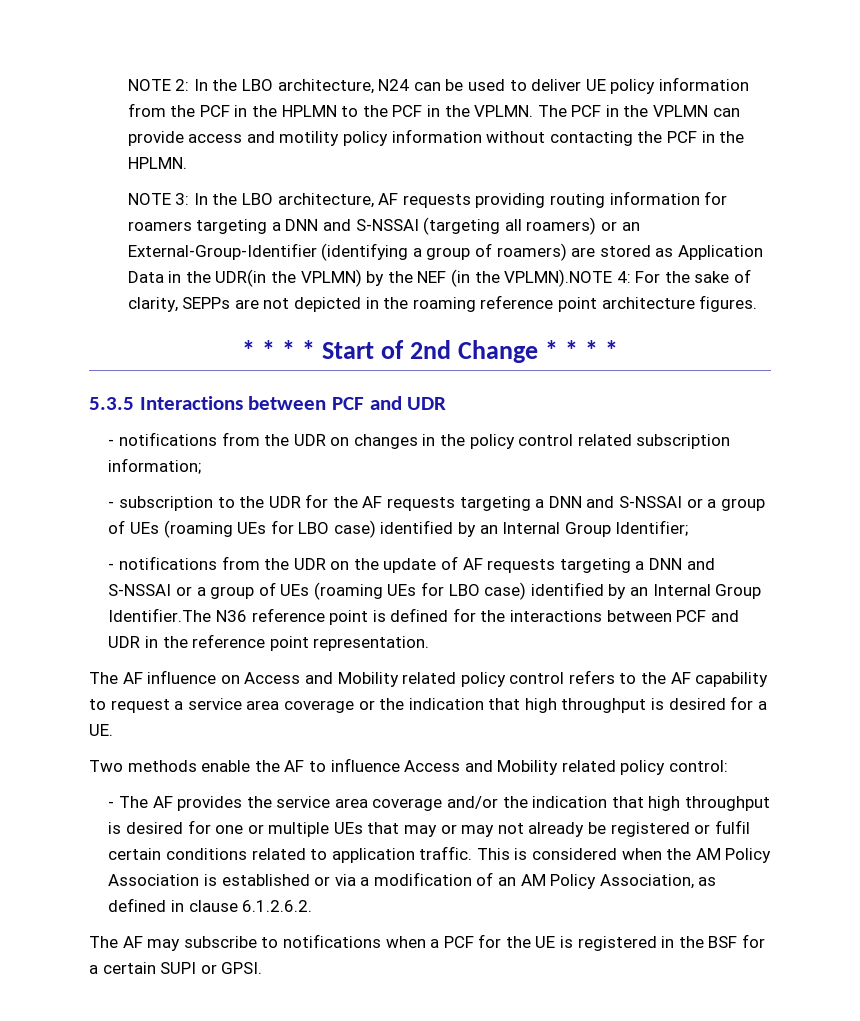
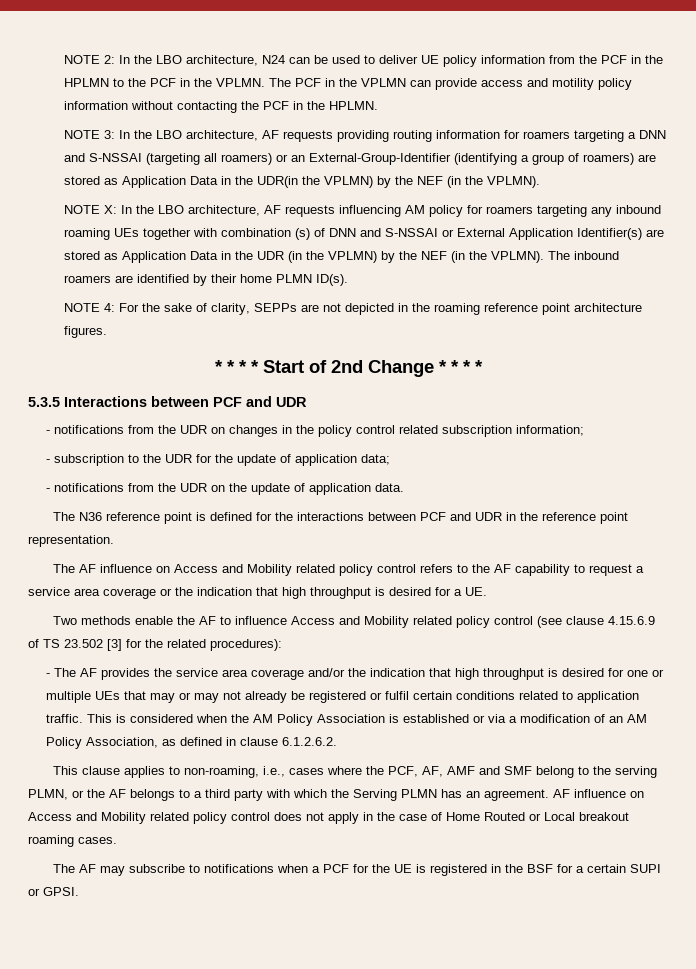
[504,269,613,287] VPLMN).NOTE -> [486,176,540,188] [63,205,661,217] [63,228,664,240] [63,251,619,263] [63,274,348,286] [63,303,100,312] VPLMN). // NOTE X: In the LBO architecture, AF requests influencing AM policy for roamers targeting any inbound roaming UEs together with combination (s) of DNN and S-NSSAI or External Application Identifier(s) are stored as Application Data in the UDR (in the VPLMN) by the NEF (in the VPLMN). The inbound roamers are identified by their home PLMN ID(s). // NOTE
[362,496,765,511] [108,520,689,538] AF requests targeting a DNN and S-NSSAI or a group of UEs (roaming UEs for LBO case) identified by an Internal Group Identifier; -> [236,454,390,466] update of application data;
[462,558,715,573] [108,582,762,600] [108,608,212,622] AF requests targeting a DNN and S-NSSAI or a group of UEs (roaming UEs for LBO case) identified by an Internal Group Identifier.The -> [308,483,404,495] [52,512,75,521] application data. // The
[669,760,729,772] control: -> [493,616,655,628] [28,639,282,651] control (see clause 4.15.6.9 of TS 23.502 [3] for the related procedures):
(313, 906) none -> [52,766,657,778] [28,789,644,801] [28,812,629,824] [28,835,117,847] // This clause applies to non-roaming, i.e., cases where the PCF, AF, AMF and SMF belong to the serving PLMN, or the AF belongs to a third party with which the Serving PLMN has an agreement. AF influence on Access and Mobility related policy control does not apply in the case of Home Routed or Local breakout roaming cases.

